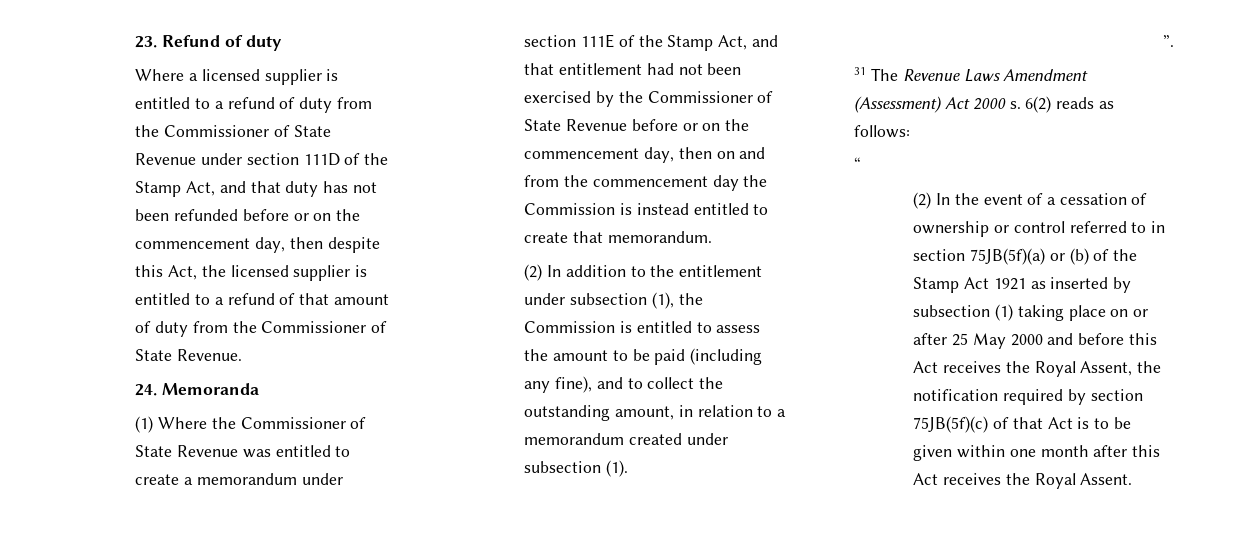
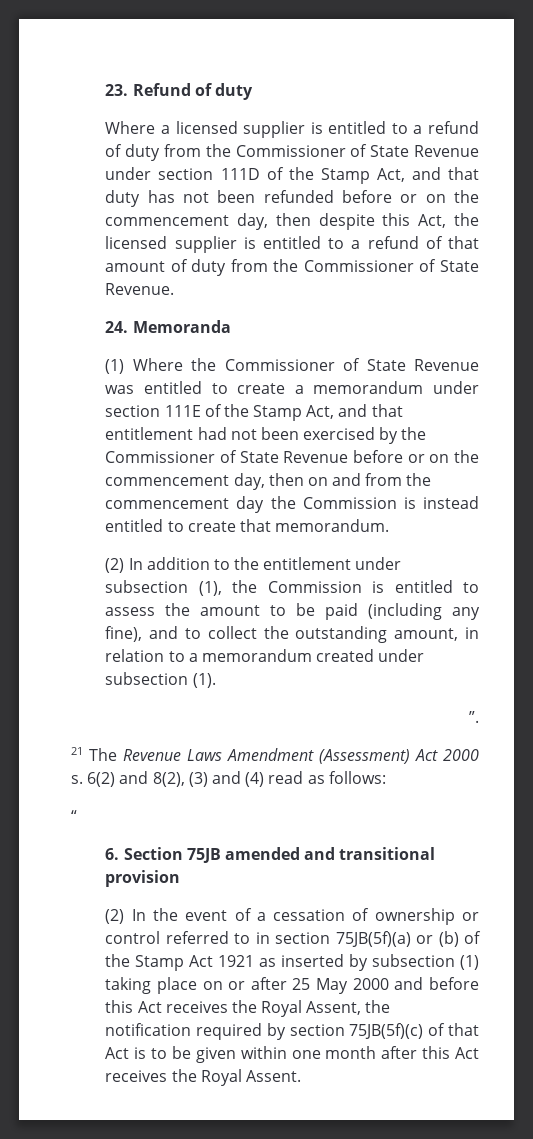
[854,67,867,75] 31 -> [71,747,84,755] 21
[1056,97,1114,109] [854,125,911,138] [854,157,862,171] reads as follows: // “ -> [119,771,386,787] [71,810,78,822] [105,847,436,863] [105,870,181,887] and 8(2), (3) and (4) read as follows: // “ // 6. Section 75JB amended and transitional provision

